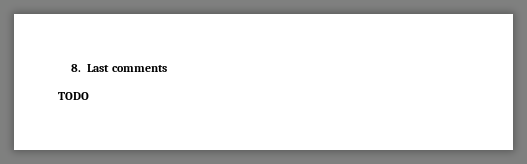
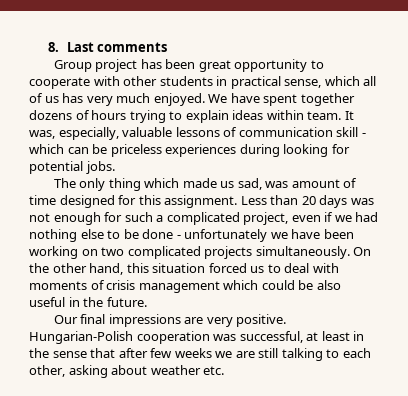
[58,92,89,100] TODO -> [53,59,324,72] [29,76,377,89] [29,93,355,106] [29,110,354,123] [29,127,366,140] [29,144,350,157] [29,161,115,174] [53,178,358,191] [29,195,374,208] [29,212,379,225] [29,229,354,242] [29,246,372,259] [29,263,339,275] [29,280,341,293] [29,297,147,307] [53,314,287,327] [29,331,365,344] [29,348,371,361] [29,365,225,378] Group project has been great opportunity to cooperate with other students in practical sense, which all of us has very much enjoyed. We have spent together dozens of hours trying to explain ideas within team. It was, especially, valuable lessons of communication skill - which can be priceless experiences during looking for potential jobs. // The only thing which made us sad, was amount of time designed for this assignment. Less than 20 days was not enough for such a complicated project, even if we had nothing else to be done - unfortunately we have been working on two complicated projects simultaneously. On the other hand, this situation forced us to deal with moments of crisis management which could be also useful in the future. // Our final impressions are very positive. Hungarian-Polish cooperation was successful, at least in the sense that after few weeks we are still talking to each other, asking about weather etc.

